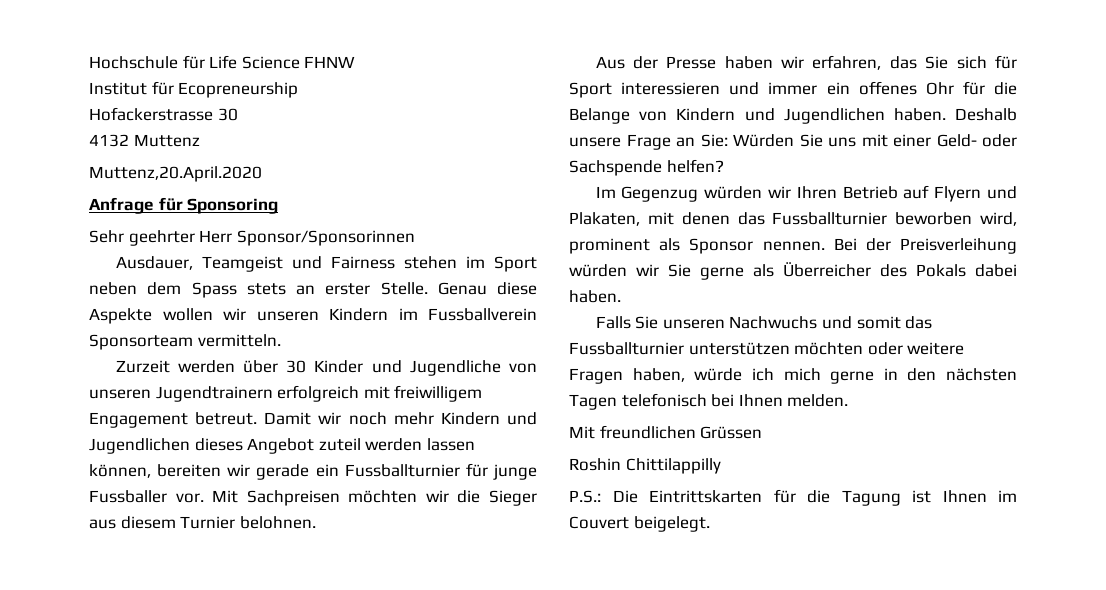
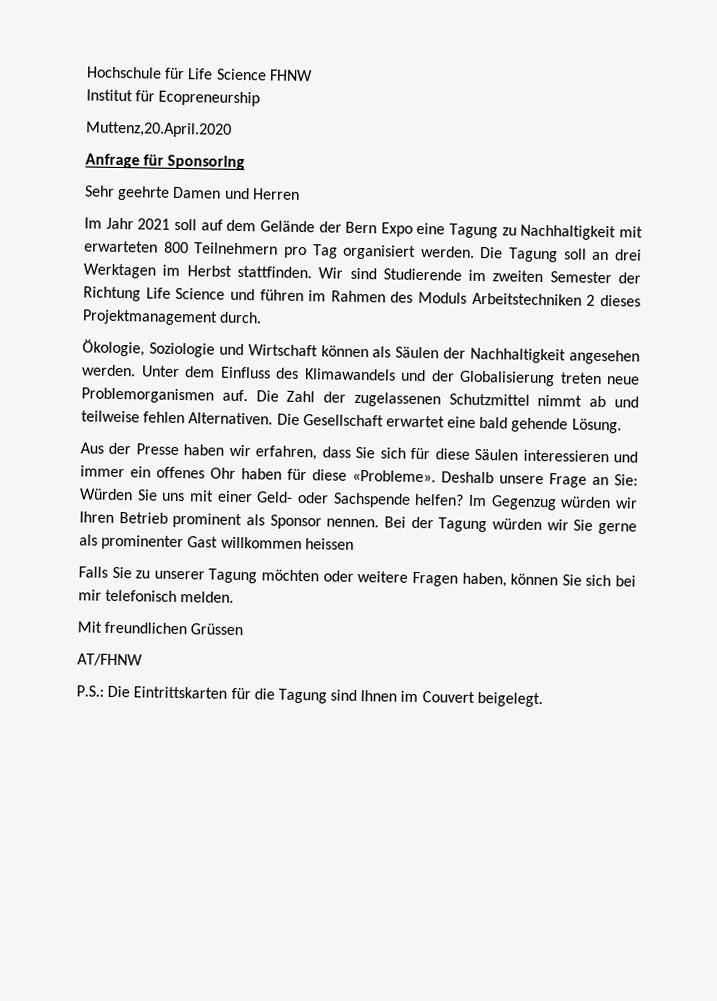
[89,107,238,121] [89,134,200,147] // Hofackerstrasse 30 // 4132 Muttenz -> (261, 98) none
[128,230,415,246] [115,256,537,272] [89,282,537,298] [89,308,537,324] [89,334,281,350] [115,360,537,376] [89,385,483,402] [89,412,537,428] [89,438,475,454] [89,463,537,480] [89,490,537,506] [89,516,316,529] geehrter Herr Sponsor/Sponsorinnen // Ausdauer, Teamgeist und Fairness stehen im Sport neben dem Spass stets an erster Stelle. Genau diese Aspekte wollen wir unseren Kindern im Fussballverein Sponsorteam vermitteln. // Zurzeit werden über 30 Kinder und Jugendliche von unseren Jugendtrainern erfolgreich mit freiwilligem Engagement betreut. Damit wir noch mehr Kindern und Jugendlichen dieses Angebot zuteil werden lassen können, bereiten wir gerade ein Fussballturnier für junge Fussballer vor. Mit Sachpreisen möchten wir die Sieger aus diesem Turnier belohnen. -> [117,185,300,201] [84,217,644,241] [84,240,642,263] [83,263,641,284] [83,286,641,307] [82,309,263,326] [82,339,641,365] [82,364,640,387] [81,387,639,408] [81,410,622,434] geehrte Damen und Herren // Im Jahr 2021 soll auf dem Gelände der Bern Expo eine Tagung zu Nachhaltigkeit mit erwarteten 800 Teilnehmern pro Tag organisiert werden. Die Tagung soll an drei Werktagen im Herbst stattfinden. Wir sind Studierende im zweiten Semester der Richtung Life Science und führen im Rahmen des Moduls Arbeitstechniken 2 dieses Projektmanagement durch. // Ökologie, Soziologie und Wirtschaft können als Säulen der Nachhaltigkeit angesehen werden. Unter dem Einfluss des Klimawandels und der Globalisierung treten neue Problemorganismen auf. Die Zahl der zugelassenen Schutzmittel nimmt ab und teilweise fehlen Alternativen. Die Gesellschaft erwartet eine bald gehende Lösung.
[889,56,917,69] das -> [321,446,351,458] dass
[569,82,612,98] Sport -> [434,448,519,461] diese Säulen
[962,81,1017,95] [569,108,946,124] für die Belange von Kindern und Jugendlichen haben. -> [241,468,436,483] haben für diese «Probleme».
(724, 166) // -> (465, 499) none
[903,185,1017,202] [569,212,1017,226] auf Flyern und Plakaten, mit denen das Fussballturnier beworben wird, -> (168, 518) none
[900,238,1017,254] Preisverleihung -> [438,517,488,533] Tagung
[783,262,1017,277] [569,290,621,303] [595,316,933,329] [569,342,790,355] Überreicher des Pokals dabei haben. // Falls Sie unseren Nachwuchs und somit das Fussballturnier unterstützen -> [101,534,354,551] [78,566,258,584] prominenter Gast willkommen heissen // Falls Sie zu unserer Tagung
[694,368,1017,384] [569,393,783,410] würde ich mich gerne in den nächsten Tagen telefonisch bei Ihnen -> [510,573,637,587] [78,589,178,603] können Sie sich bei mir telefonisch
[569,458,721,474] Roshin Chittilappilly -> [77,653,143,667] AT/FHNW
[912,490,931,503] ist -> [330,689,358,702] sind

